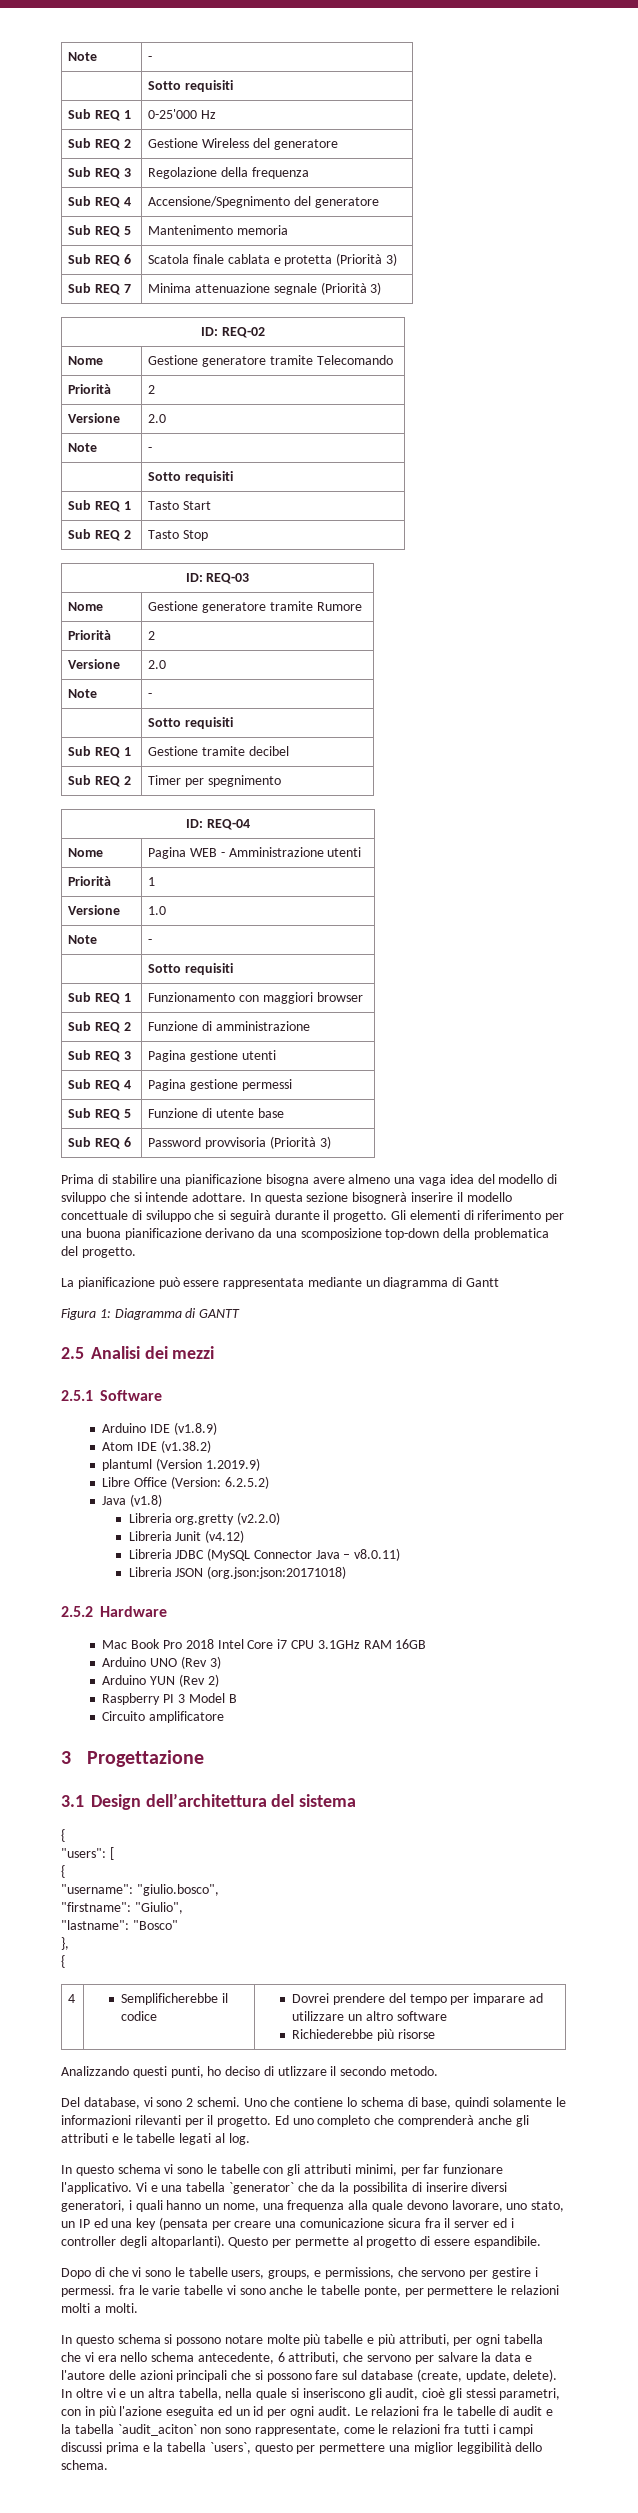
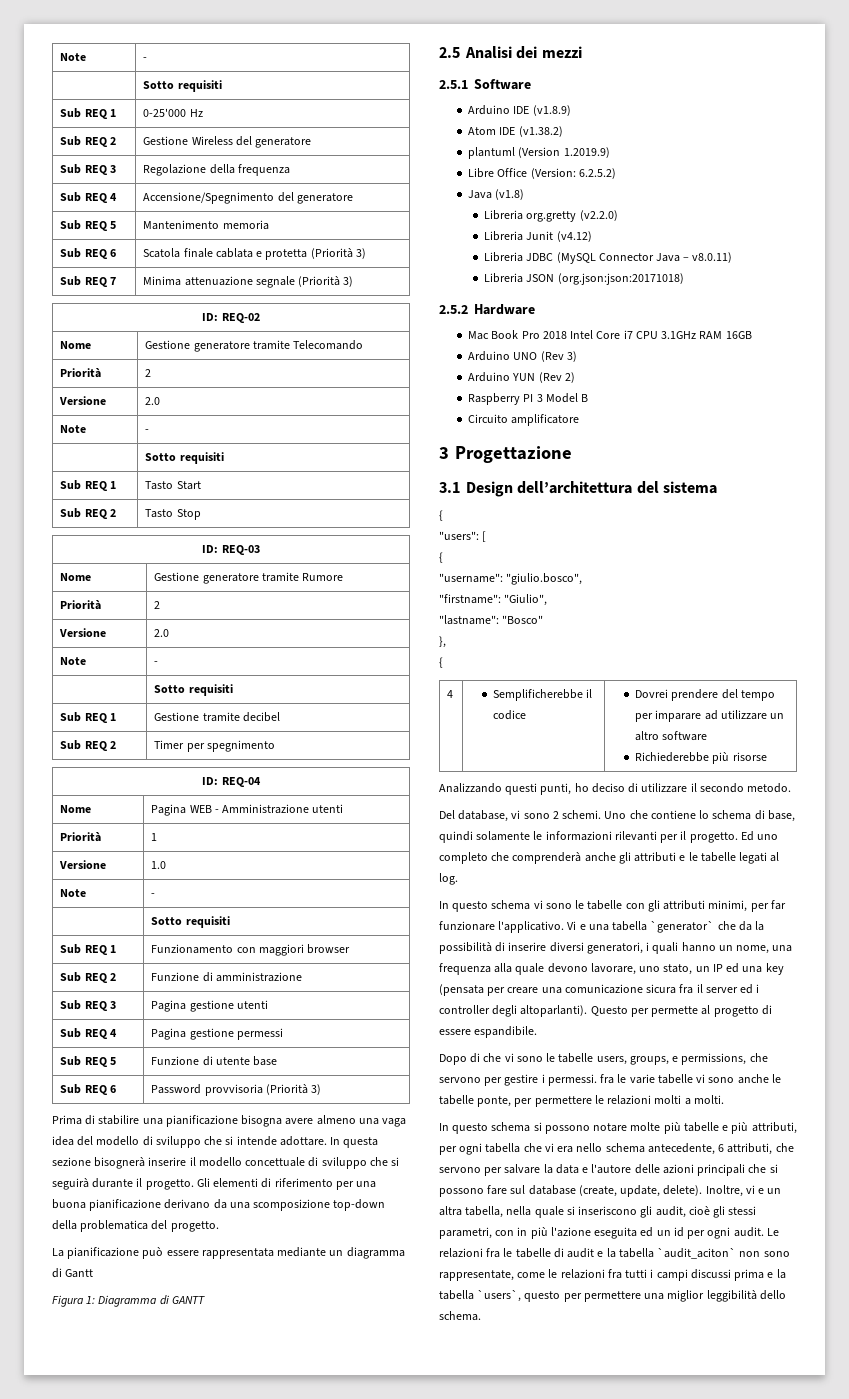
[277,2066,327,2076] utlizzare -> [641,783,688,793] utilizzare
[353,2182,409,2194] possibilita -> [439,942,492,954] possibilità
[61,2388,103,2398] In oltre -> [705,1185,743,1197] Inoltre,

